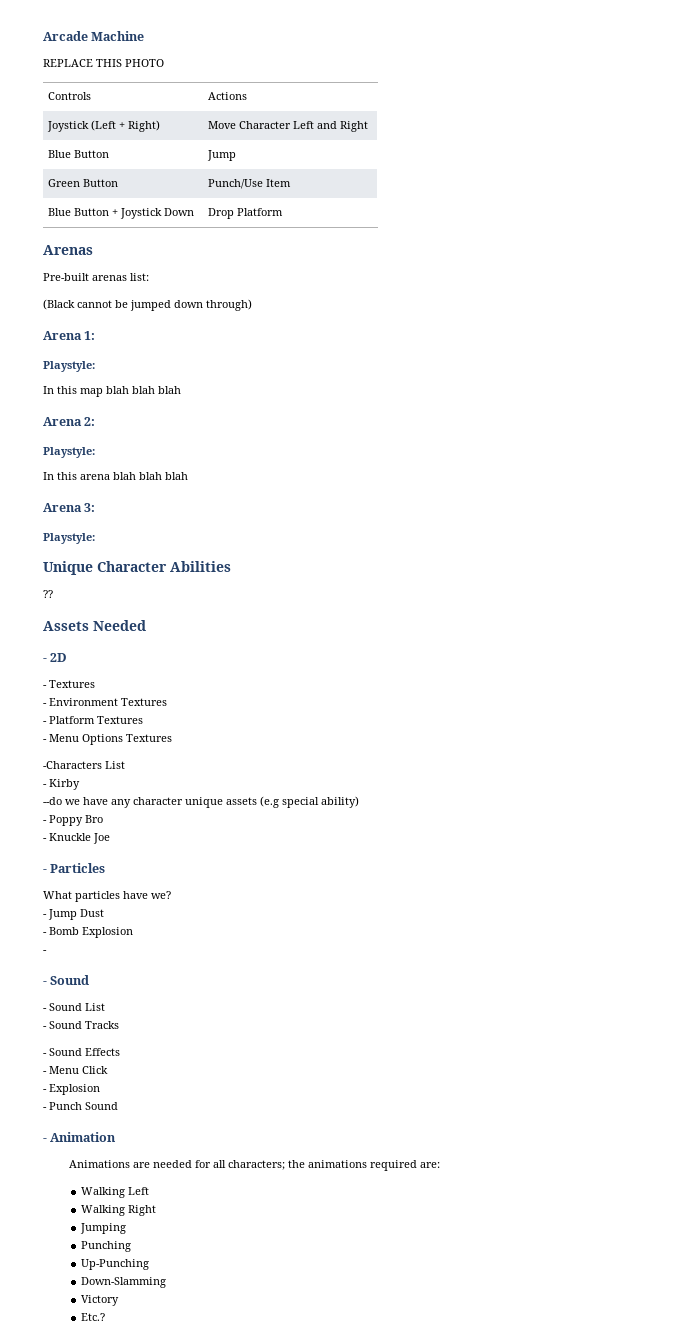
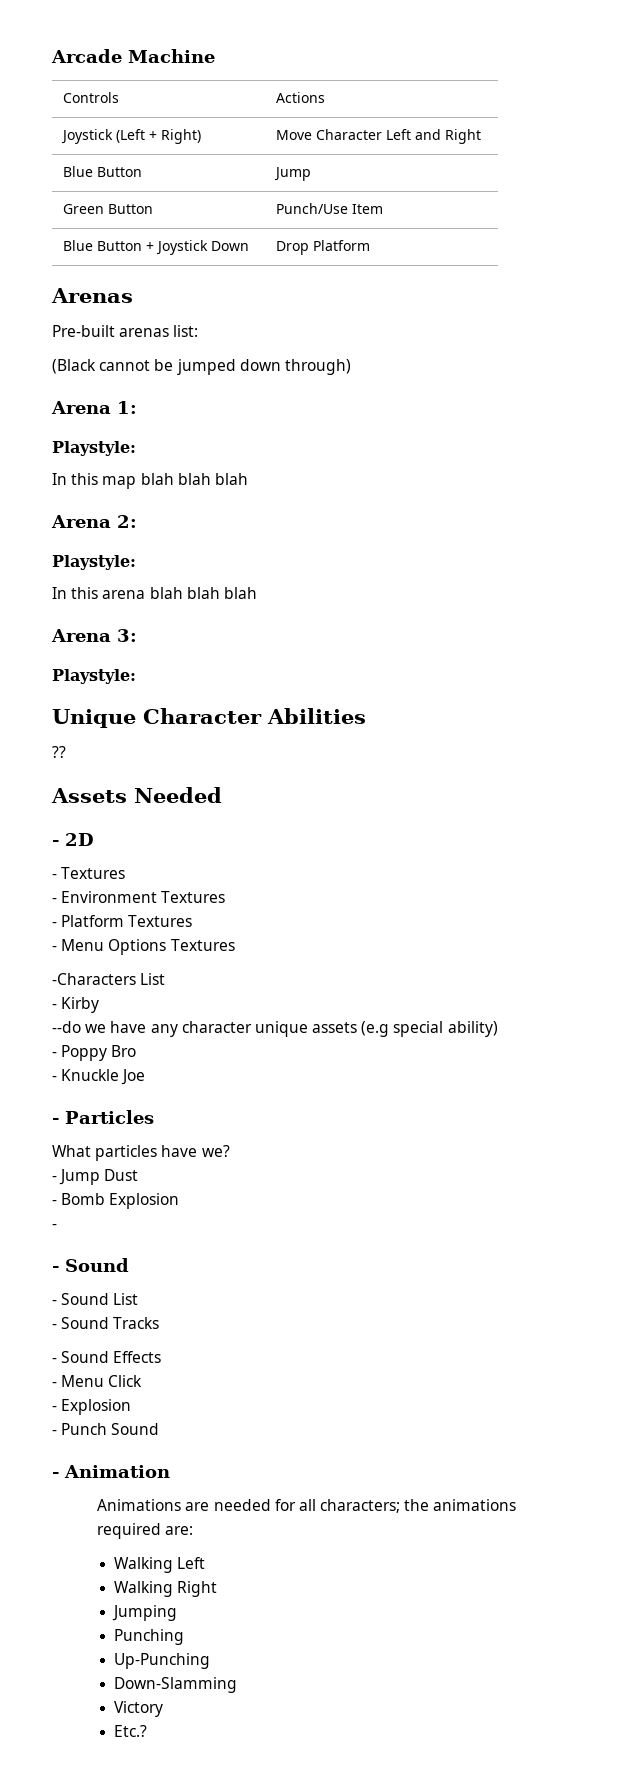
[43,59,164,67] // REPLACE THIS PHOTO -> (215, 56) none

